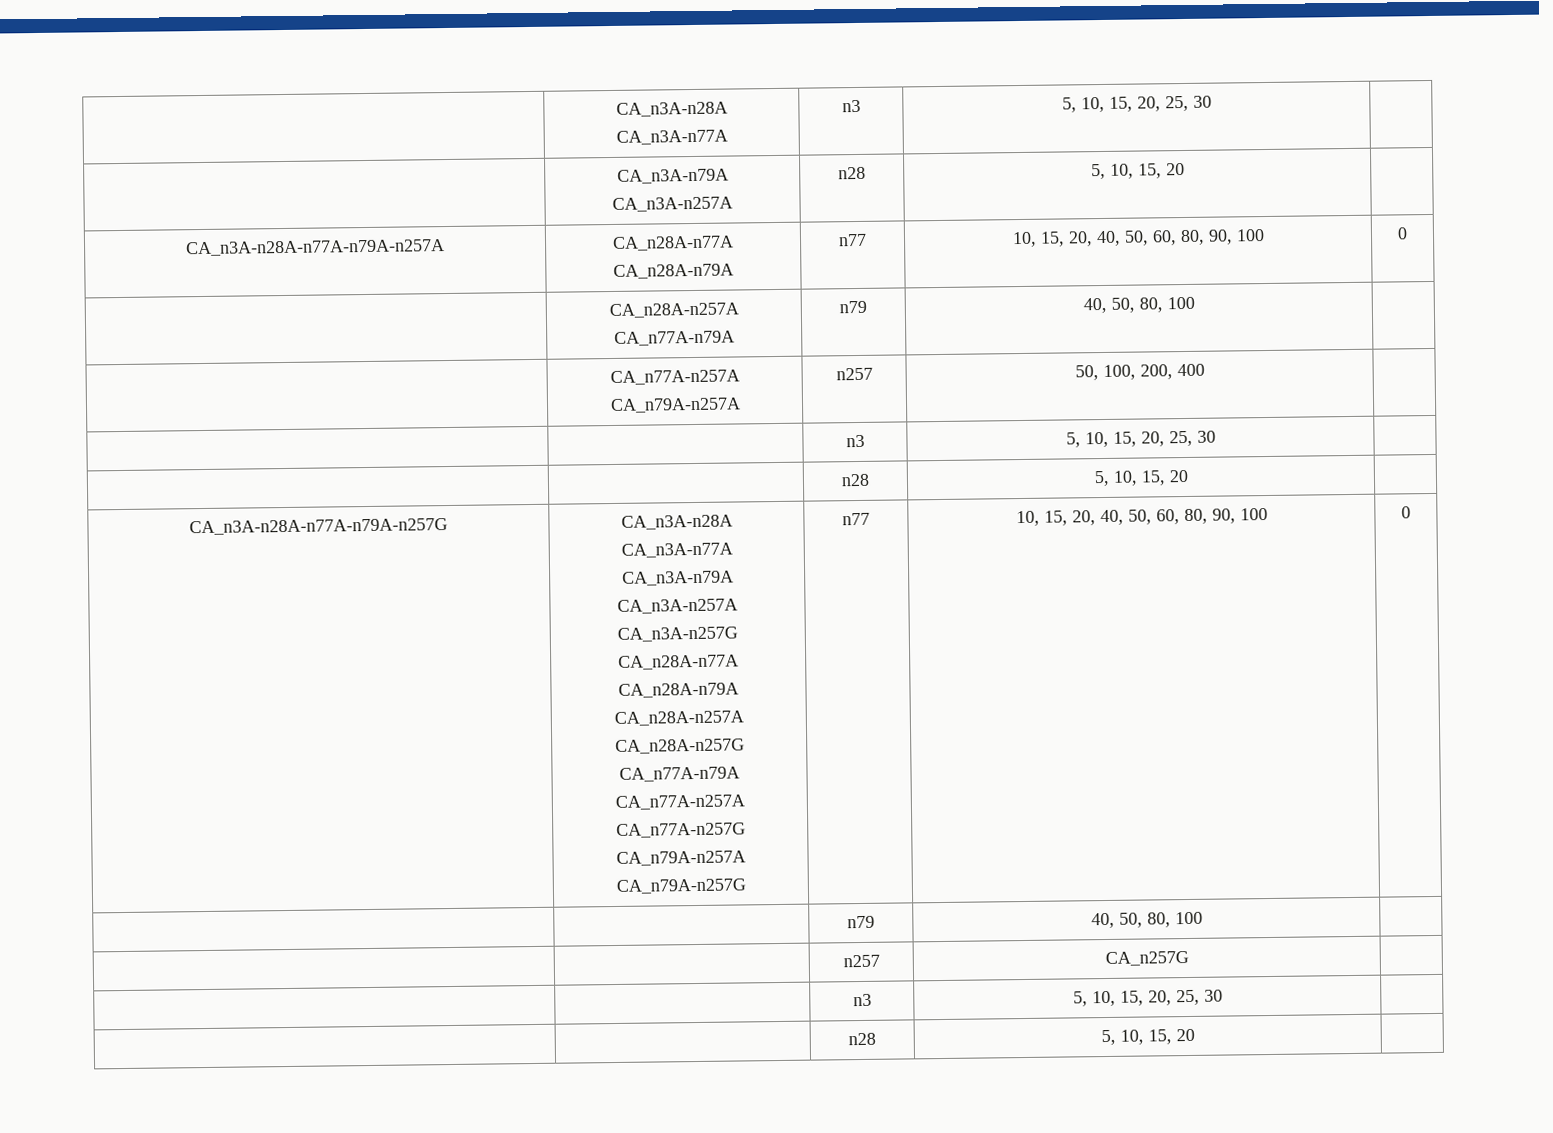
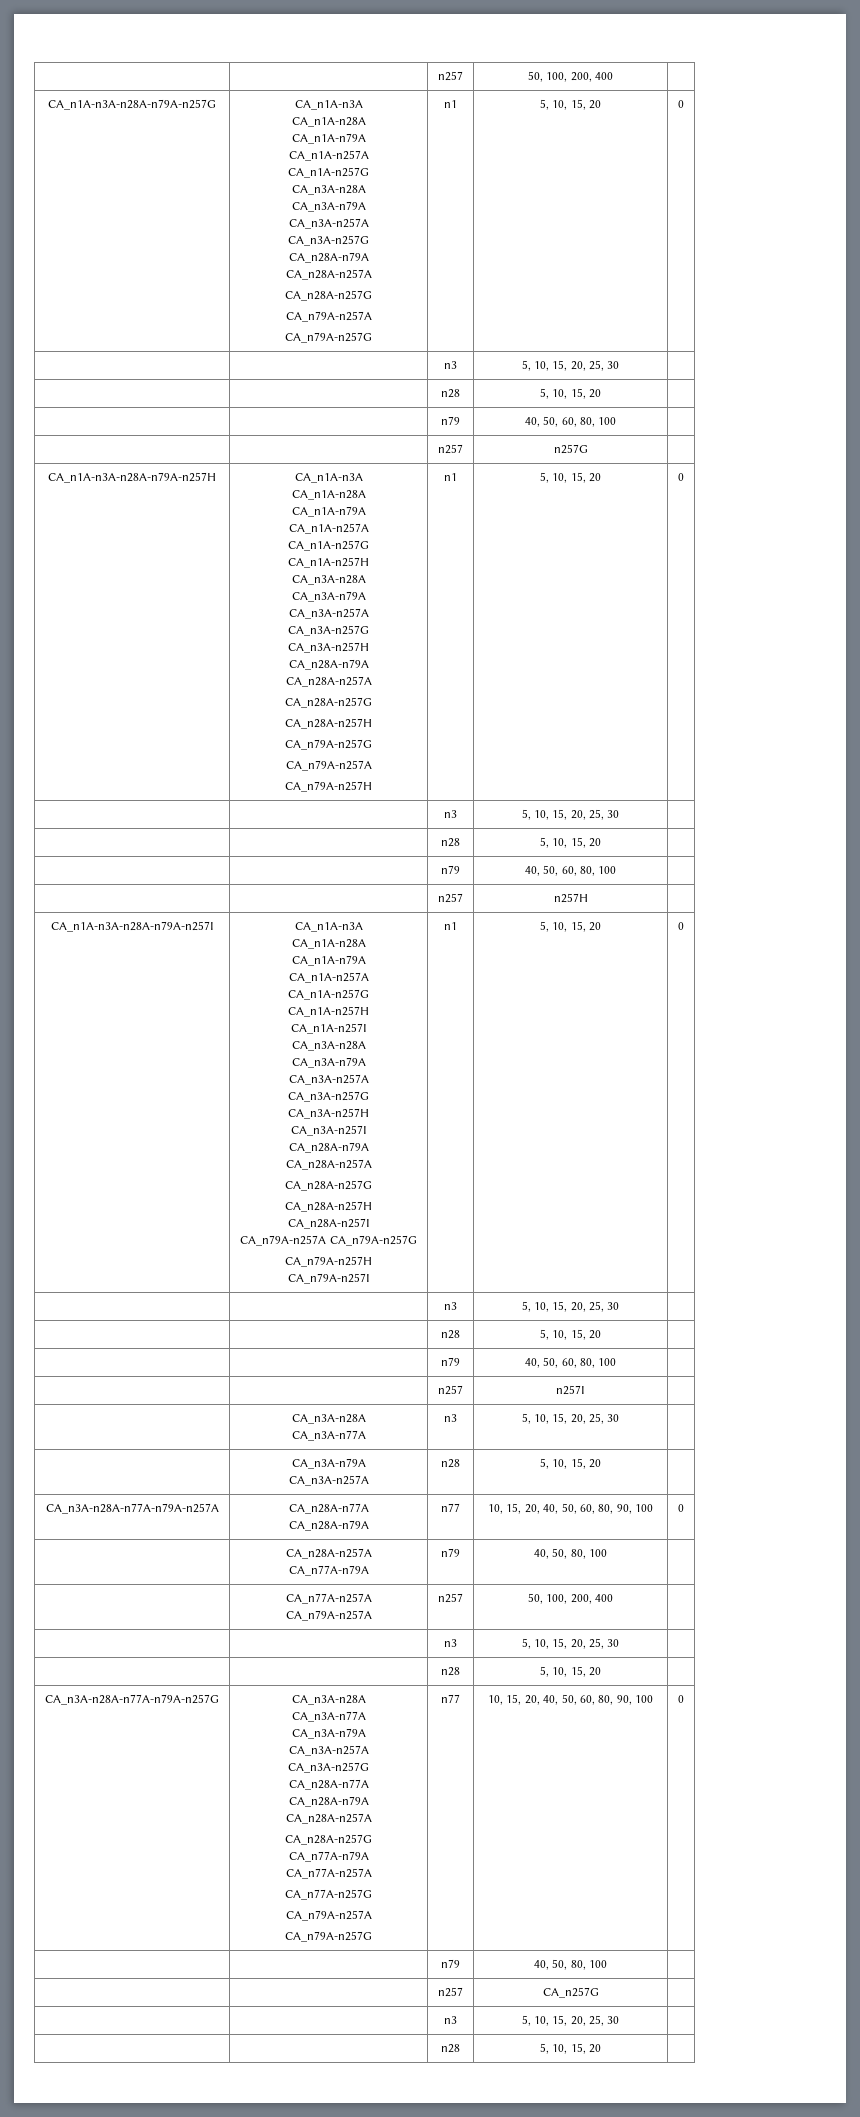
(615, 109) | -> [438,71,463,81] [527,71,614,82] [48,99,216,110] [294,100,363,110] [291,117,366,127] [291,133,366,144] [288,150,369,161] [288,167,369,178] [291,185,366,195] [291,201,366,212] [288,218,369,229] [288,235,369,246] [288,252,369,263] [285,269,372,280] [285,290,372,301] [285,311,372,322] [285,332,372,343] [444,100,457,108] [539,99,602,110] [678,100,684,108] [444,361,457,369] [521,360,620,371] [441,389,460,398] [539,388,602,399] [441,416,460,425] [524,416,617,427] [438,444,463,454] [553,444,588,454] [48,472,216,483] [294,473,363,483] [291,490,366,500] [291,506,366,517] [288,523,369,534] [288,540,369,551] [288,557,369,568] [291,575,366,585] [291,591,366,602] [288,608,369,619] [288,625,369,636] [288,642,369,653] [288,659,369,670] [285,676,372,687] [285,697,372,708] [285,718,372,729] [285,739,372,750] [285,760,372,771] [285,781,372,792] [444,473,457,481] [539,472,602,483] [678,473,684,481] [444,810,457,818] [521,809,620,820] [441,838,460,847] [539,837,602,848] [441,865,460,874] [524,865,617,876] [438,893,463,903] [553,893,588,903] [50,921,214,932] [294,922,363,932] [291,939,366,949] [291,955,366,966] [288,972,369,983] [288,989,369,1000] [288,1006,369,1017] [290,1023,367,1034] [291,1041,366,1051] [291,1057,366,1068] [288,1074,369,1085] [288,1091,369,1102] [288,1108,369,1119] [290,1125,367,1136] [288,1142,369,1153] [285,1159,372,1170] [285,1180,372,1191] [285,1201,372,1212] [287,1218,370,1229] [240,1235,417,1246] [285,1256,372,1267] [287,1273,370,1284] [444,922,457,930] [539,921,602,932] [678,922,684,930] [444,1302,457,1310] [521,1301,620,1312] [441,1330,460,1339] [539,1329,602,1340] [441,1357,460,1366] [524,1357,617,1368] [438,1385,463,1395] [556,1385,585,1395] | | n257 | 50, 100, 200, 400 | // CA_n1A-n3A-n28A-n79A-n257G | CA_n1A-n3A // CA_n1A-n28A // CA_n1A-n79A // CA_n1A-n257A // CA_n1A-n257G // CA_n3A-n28A // CA_n3A-n79A // CA_n3A-n257A // CA_n3A-n257G // CA_n28A-n79A // CA_n28A-n257A // CA_n28A-n257G // CA_n79A-n257A // CA_n79A-n257G | n1 | 5, 10, 15, 20 | 0 // | | n3 | 5, 10, 15, 20, 25, 30 | // | | n28 | 5, 10, 15, 20 | // | | n79 | 40, 50, 60, 80, 100 | // | | n257 | n257G | // CA_n1A-n3A-n28A-n79A-n257H | CA_n1A-n3A // CA_n1A-n28A // CA_n1A-n79A // CA_n1A-n257A // CA_n1A-n257G // CA_n1A-n257H // CA_n3A-n28A // CA_n3A-n79A // CA_n3A-n257A // CA_n3A-n257G // CA_n3A-n257H // CA_n28A-n79A // CA_n28A-n257A // CA_n28A-n257G // CA_n28A-n257H // CA_n79A-n257G // CA_n79A-n257A // CA_n79A-n257H | n1 | 5, 10, 15, 20 | 0 // | | n3 | 5, 10, 15, 20, 25, 30 | // | | n28 | 5, 10, 15, 20 | // | | n79 | 40, 50, 60, 80, 100 | // | | n257 | n257H | // CA_n1A-n3A-n28A-n79A-n257I | CA_n1A-n3A // CA_n1A-n28A // CA_n1A-n79A // CA_n1A-n257A // CA_n1A-n257G // CA_n1A-n257H // CA_n1A-n257I // CA_n3A-n28A // CA_n3A-n79A // CA_n3A-n257A // CA_n3A-n257G // CA_n3A-n257H // CA_n3A-n257I // CA_n28A-n79A // CA_n28A-n257A // CA_n28A-n257G // CA_n28A-n257H // CA_n28A-n257I // CA_n79A-n257A CA_n79A-n257G // CA_n79A-n257H // CA_n79A-n257I | n1 | 5, 10, 15, 20 | 0 // | | n3 | 5, 10, 15, 20, 25, 30 | // | | n28 | 5, 10, 15, 20 | // | | n79 | 40, 50, 60, 80, 100 | // | | n257 | n257I | // |

